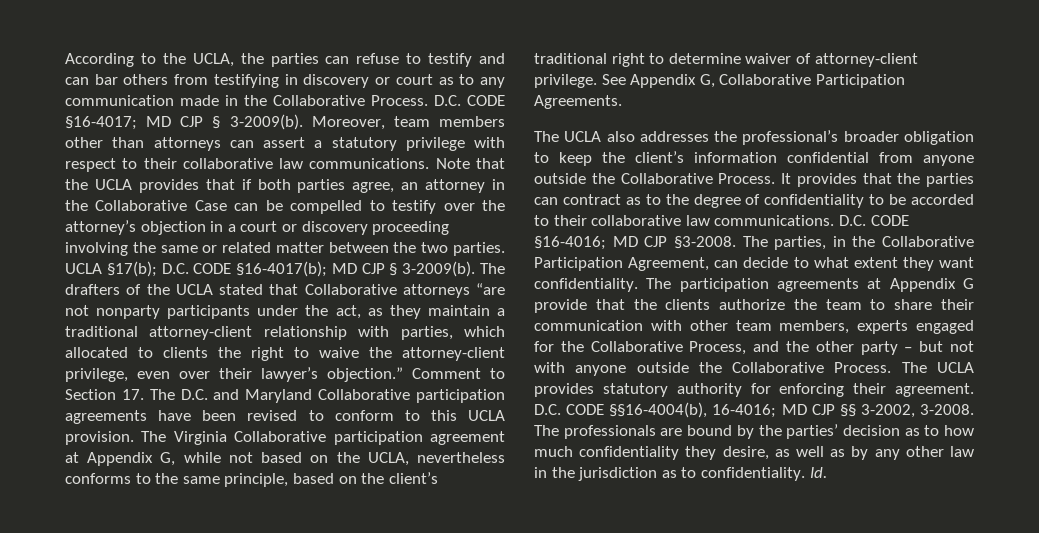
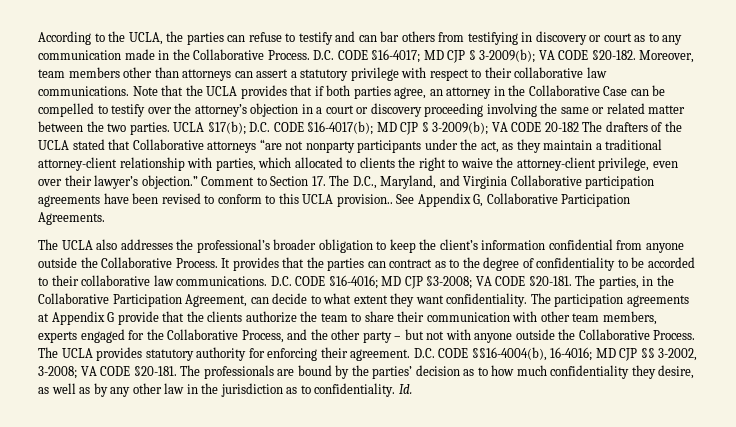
[229,114,303,130] 3-2009(b). -> [479,49,636,63] 3-2009(b); VA CODE §20-182.
[402,261,476,277] 3-2009(b). -> [432,121,579,135] 3-2009(b); VA CODE 20-182
[180,389,313,403] D.C. and Maryland -> [352,175,508,189] D.C., Maryland, and Virginia
[65,431,505,445] [65,452,506,466] [65,472,438,487] [534,53,918,67] [534,74,597,88] provision. The Virginia Collaborative participation agreement at Appendix G, while not based on the UCLA, nevertheless conforms to the same principle, based on the client’s traditional right to determine waiver of attorney-client privilege. -> [336,194,393,207] provision..
[673,236,736,249] §3-2008. -> [426,276,572,289] §3-2008; VA CODE §20-181.
[920,404,974,415] 3-2008. -> [38,366,177,379] 3-2008; VA CODE §20-181.

